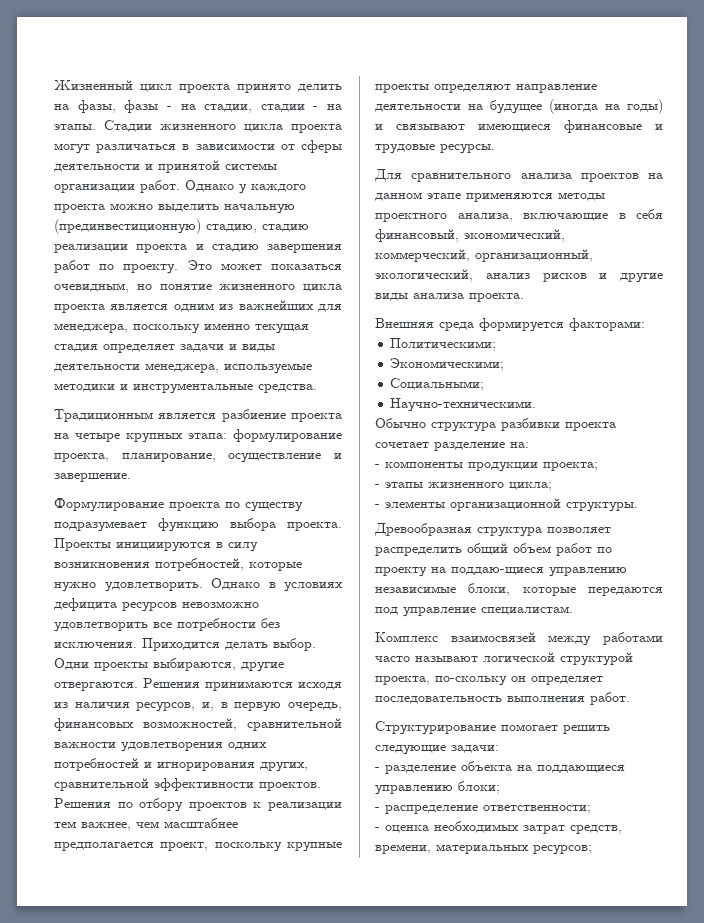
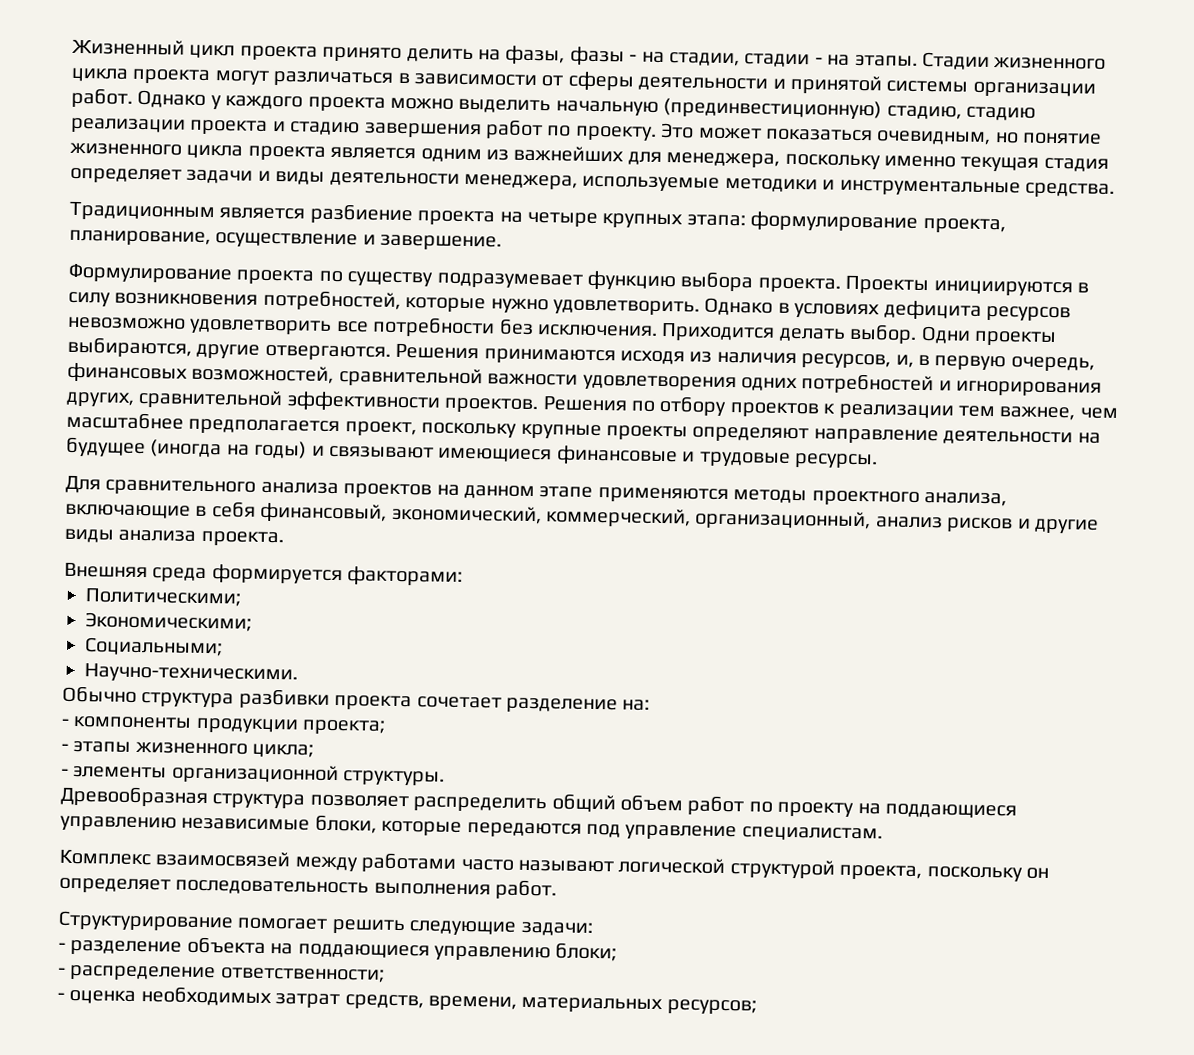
[375,269,473,282] экологический, -> (872, 520) none
[451,567,544,575] поддаю-щиеся -> [884,803,1017,819] поддающиеся
[435,676,507,686] по-скольку -> [926,866,1023,882] поскольку

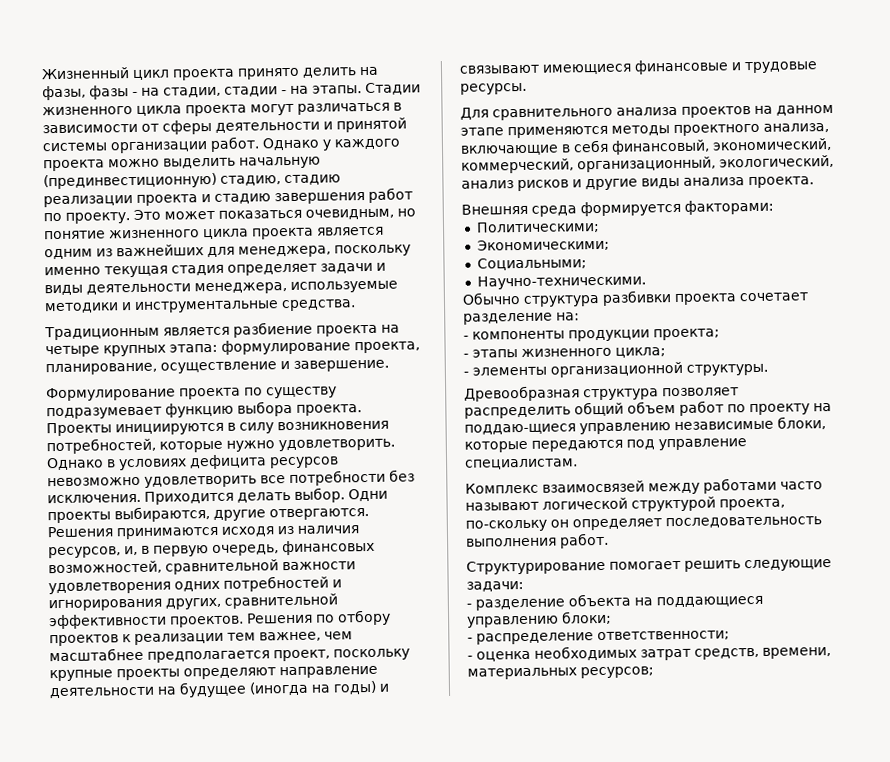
(872, 520) none -> [719,154,834,169] экологический,
[884,803,1017,819] поддающиеся -> [464,423,576,435] поддаю-щиеся
[926,866,1023,882] поскольку -> [465,519,547,532] по-скольку

